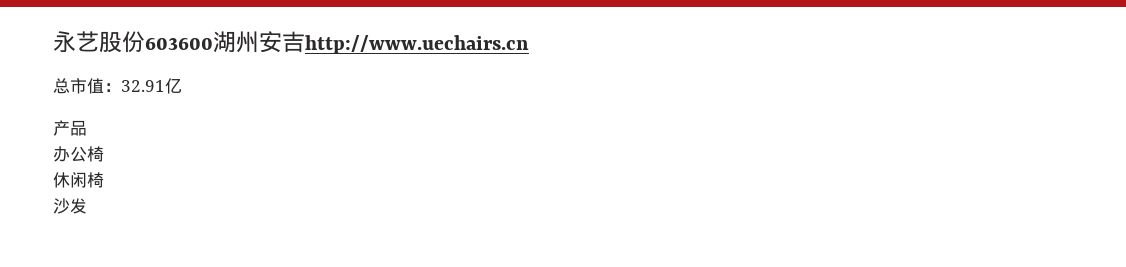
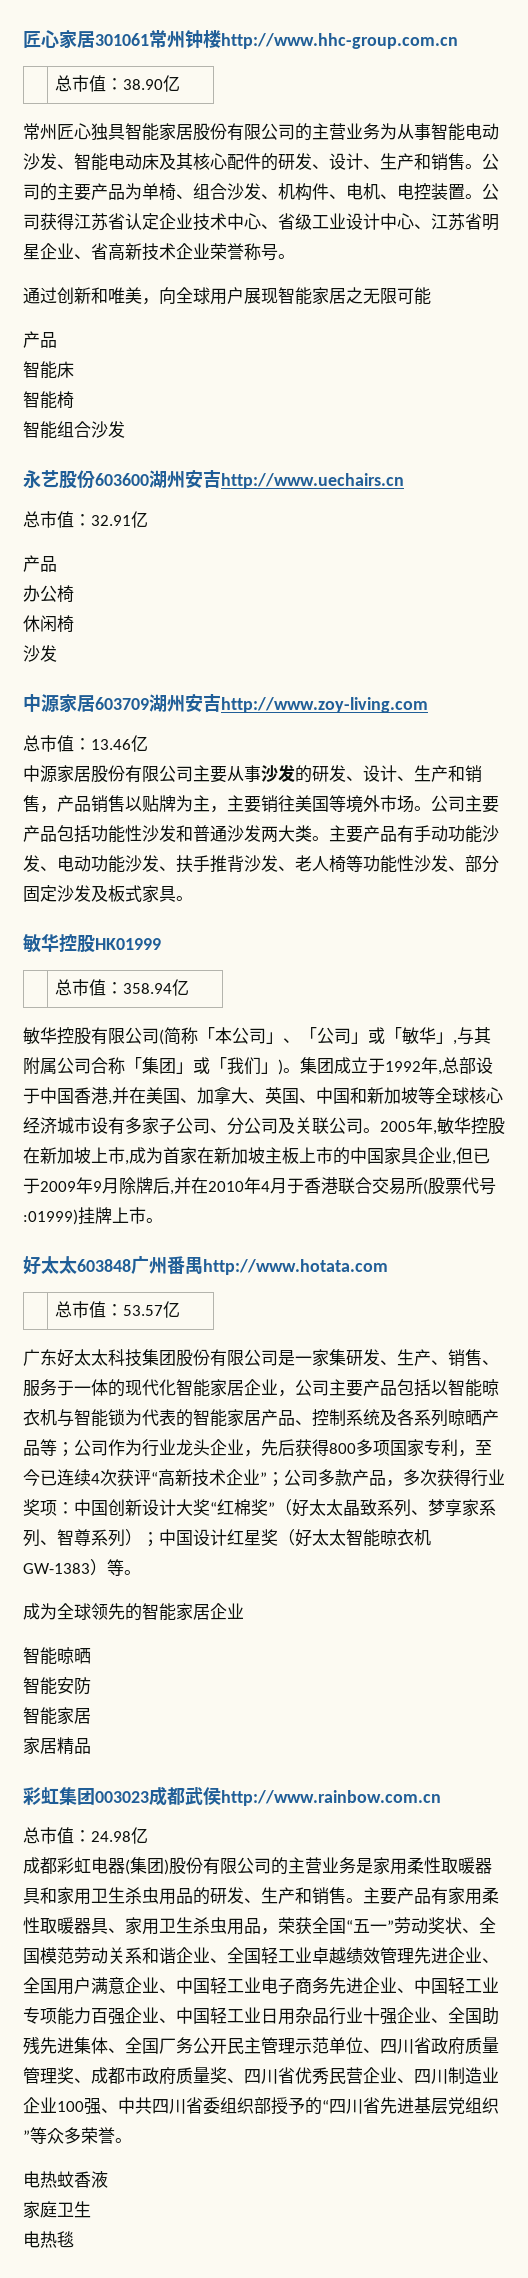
(53, 42) none -> [23,30,458,49] [55,75,181,92] [23,123,499,141] [23,153,499,171] [23,183,499,201] [23,213,499,231] [23,243,295,261] [23,287,431,305] [23,331,57,348] [23,361,74,379] [23,391,74,409] [23,421,125,439] 匠心家居301061常州钟楼http://www.hhc-group.com.cn // | 总市值：38.90亿 // 常州匠心独具智能家居股份有限公司的主营业务为从事智能电动沙发、智能电动床及其核心配件的研发、设计、生产和销售。公司的主要产品为单椅、组合沙发、机构件、电机、电控装置。公司获得江苏省认定企业技术中心、省级工业设计中心、江苏省明星企业、省高新技术企业荣誉称号。 // 通过创新和唯美，向全球用户展现智能家居之无限可能 // 产品 // 智能床 // 智能椅 // 智能组合沙发 //
(87, 206) none -> [23,694,428,713] [23,735,148,752] [23,764,482,783] [23,795,499,813] [23,825,499,843] [23,855,499,873] [23,885,193,903] [23,934,161,953] [55,979,190,996] [23,1027,491,1045] [23,1057,493,1075] [23,1087,503,1105] [23,1117,505,1135] [23,1147,490,1165] [23,1177,496,1195] [23,1207,163,1225] [23,1256,388,1275] [55,1301,181,1318] [23,1349,499,1367] [23,1379,499,1397] [23,1409,499,1427] [23,1439,492,1457] [23,1469,505,1487] [23,1499,496,1517] [23,1529,431,1547] [23,1559,141,1576] [23,1603,244,1621] [23,1647,91,1665] [23,1677,91,1695] [23,1707,91,1725] [23,1737,91,1755] [23,1786,441,1806] [23,1827,148,1844] [23,1857,492,1875] [23,1887,499,1905] [23,1917,496,1935] [23,1947,499,1964] [23,1977,499,1995] [23,2007,499,2025] [23,2037,499,2055] [23,2067,499,2085] [23,2097,499,2115] [23,2127,132,2144] [23,2171,108,2188] [23,2201,91,2219] [23,2231,74,2248] // 中源家居603709湖州安吉http://www.zoy-living.com // 总市值：13.46亿 // 中源家居股份有限公司主要从事沙发的研发、设计、生产和销售，产品销售以贴牌为主，主要销往美国等境外市场。公司主要产品包括功能性沙发和普通沙发两大类。主要产品有手动功能沙发、电动功能沙发、扶手推背沙发、老人椅等功能性沙发、部分固定沙发及板式家具。 // 敏华控股HK01999 // | 总市值：358.94亿 // 敏华控股有限公司(简称「本公司」、「公司」或「敏华」,与其附属公司合称「集团」或「我们」)。集团成立于1992年,总部设于中国香港,并在美国、加拿大、英国、中国和新加坡等全球核心经济城市设有多家子公司、分公司及关联公司。2005年,敏华控股在新加坡上市,成为首家在新加坡主板上市的中国家具企业,但已于2009年9月除牌后,并在2010年4月于香港联合交易所(股票代号:01999)挂牌上市。 // 好太太603848广州番禺http://www.hotata.com // | 总市值：53.57亿 // 广东好太太科技集团股份有限公司是一家集研发、生产、销售、服务于一体的现代化智能家居企业，公司主要产品包括以智能晾衣机与智能锁为代表的智能家居产品、控制系统及各系列晾晒产品等；公司作为行业龙头企业，先后获得800多项国家专利，至今已连续4次获评“高新技术企业”；公司多款产品，多次获得行业奖项：中国创新设计大奖“红棉奖”（好太太晶致系列、梦享家系列、智尊系列）；中国设计红星奖（好太太智能晾衣机GW-1383）等。 // 成为全球领先的智能家居企业 // 智能晾晒 // 智能安防 // 智能家居 // 家居精品 // 彩虹集团003023成都武侯http://www.rainbow.com.cn // 总市值：24.98亿 // 成都彩虹电器(集团)股份有限公司的主营业务是家用柔性取暖器具和家用卫生杀虫用品的研发、生产和销售。主要产品有家用柔性取暖器具、家用卫生杀虫用品，荣获全国“五一”劳动奖状、全国模范劳动关系和谐企业、全国轻工业卓越绩效管理先进企业、全国用户满意企业、中国轻工业电子商务先进企业、中国轻工业专项能力百强企业、中国轻工业日用杂品行业十强企业、全国助残先进集体、全国厂务公开民主管理示范单位、四川省政府质量管理奖、成都市政府质量奖、四川省优秀民营企业、四川制造业企业100强、中共四川省委组织部授予的“四川省先进基层党组织”等众多荣誉。 // 电热蚊香液 // 家庭卫生 // 电热毯

